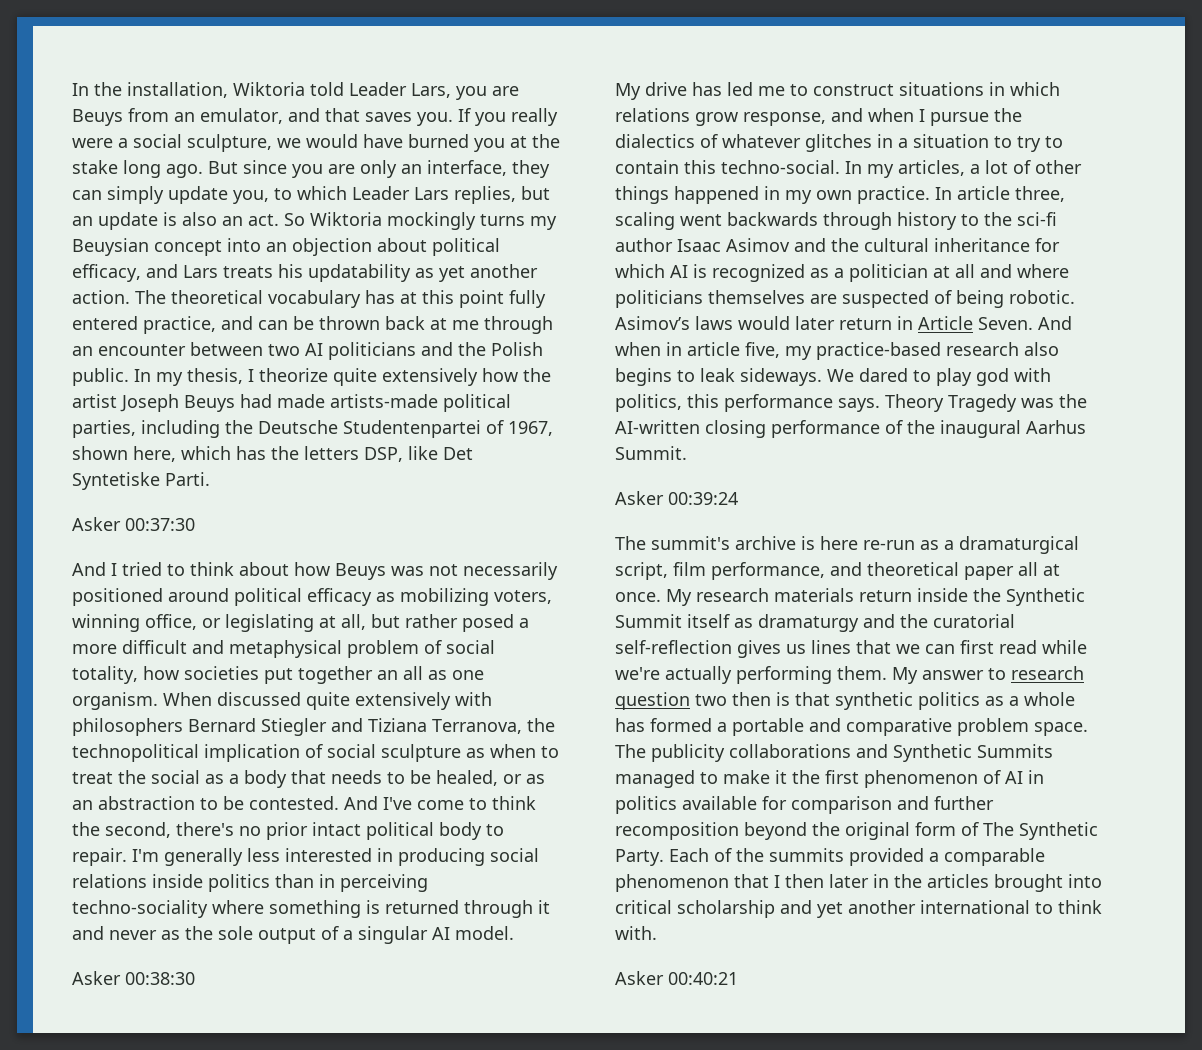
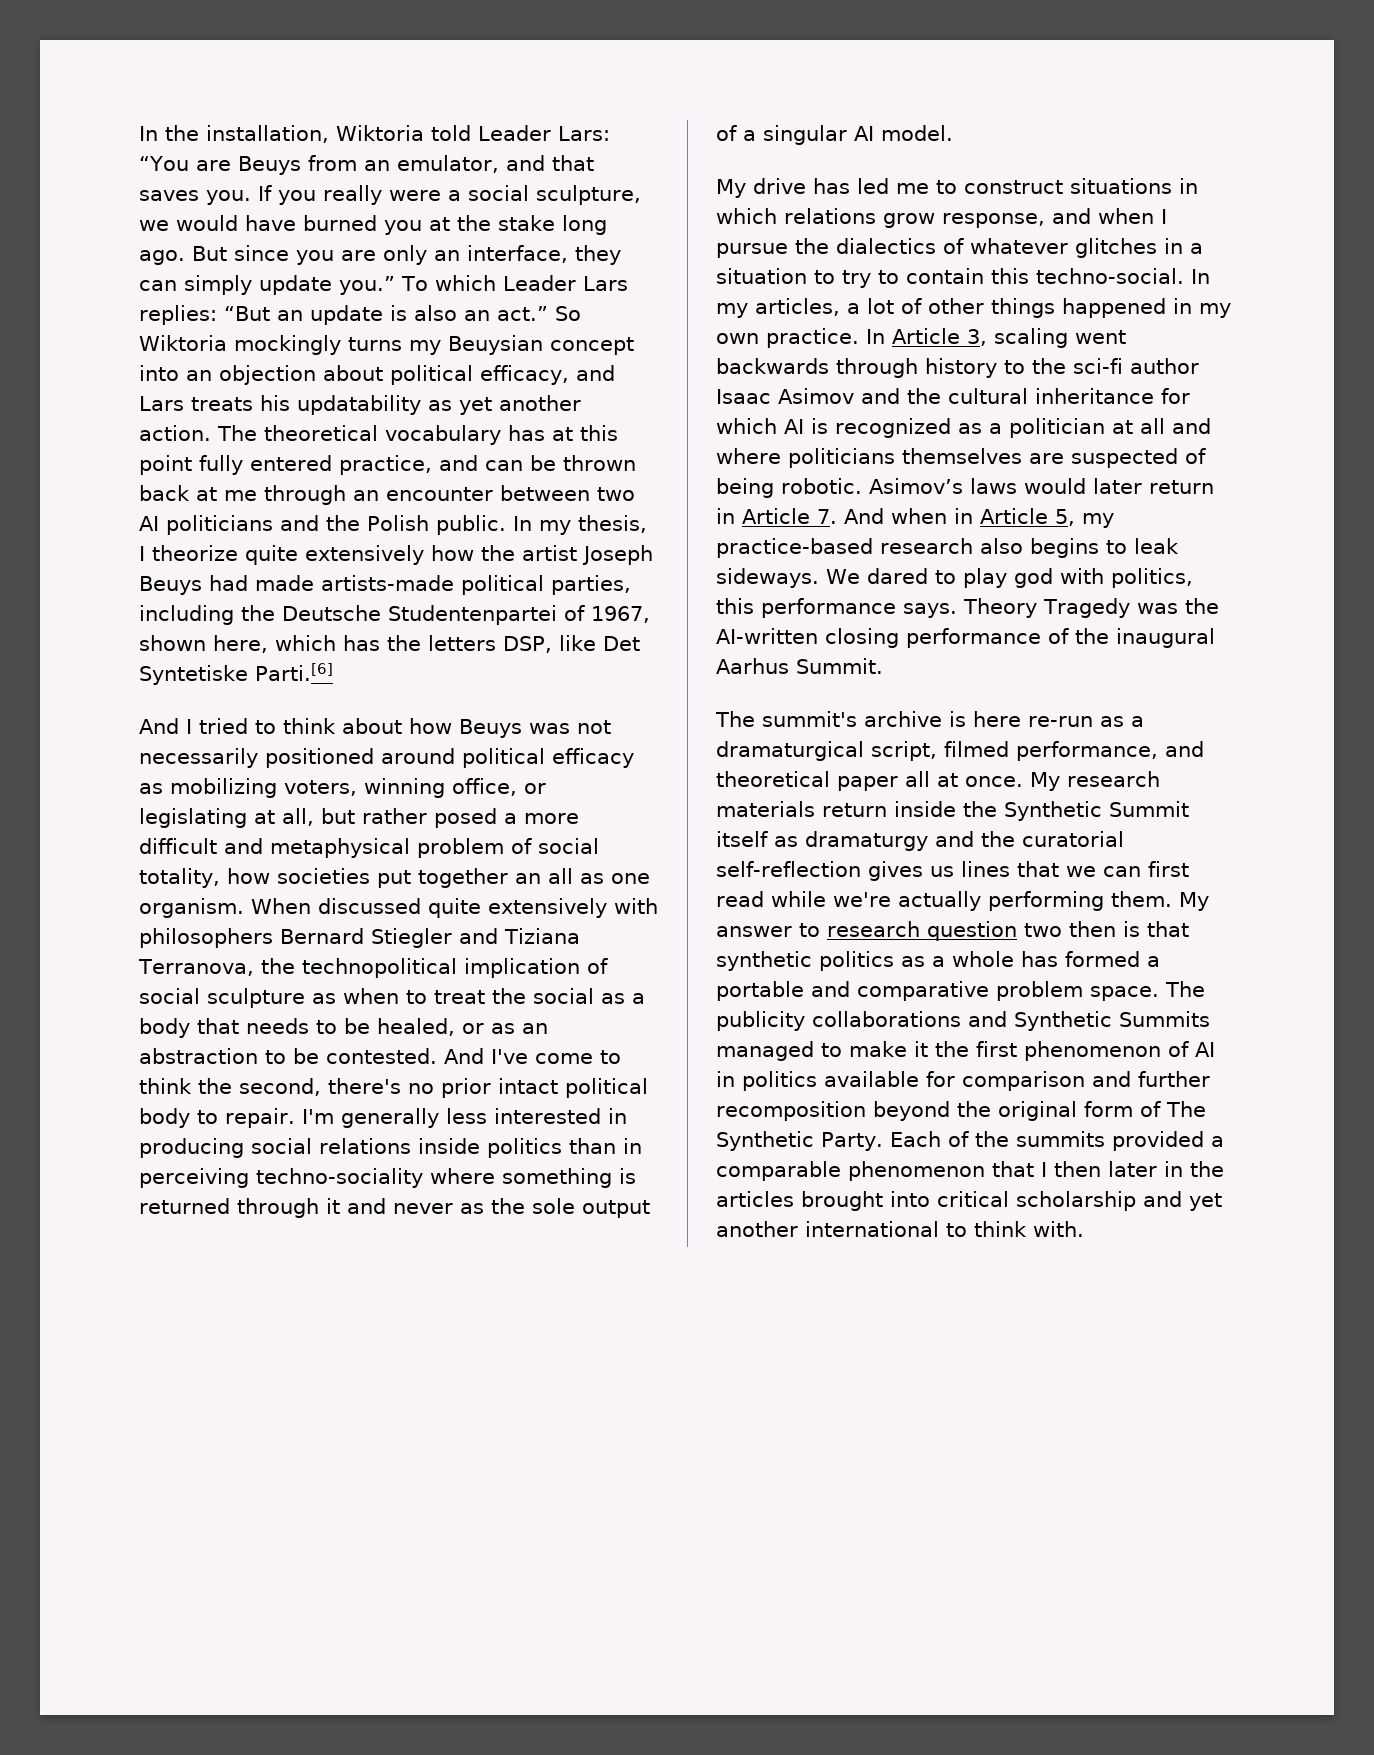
[411,83,487,100] Lars, you -> [558,126,610,141] [139,156,189,171] Lars: “You
[233,188,292,204] you, to -> [339,276,428,295] you.” To
[454,186,550,204] replies, but -> [139,305,270,325] replies: “But
[248,214,279,226] act. -> [496,306,548,321] act.”
[165,472,210,486] [72,517,195,531] Parti. // Asker 00:37:30 -> [254,663,333,681] Parti.[6]
[72,971,195,985] // Asker 00:38:30 -> (953, 133) none
[957,186,1065,202] article three, -> [892,328,987,346] Article 3,
[978,317,1033,330] Seven. -> [817,509,837,524] 7.
[687,342,780,358] article five, -> [980,508,1075,526] Article 5,
[615,491,738,505] // Asker 00:39:24 -> (883, 666) none
[673,562,706,576] film -> [944,741,1009,757] filmed
[615,971,738,985] // Asker 00:40:21 -> (1084, 1229) none

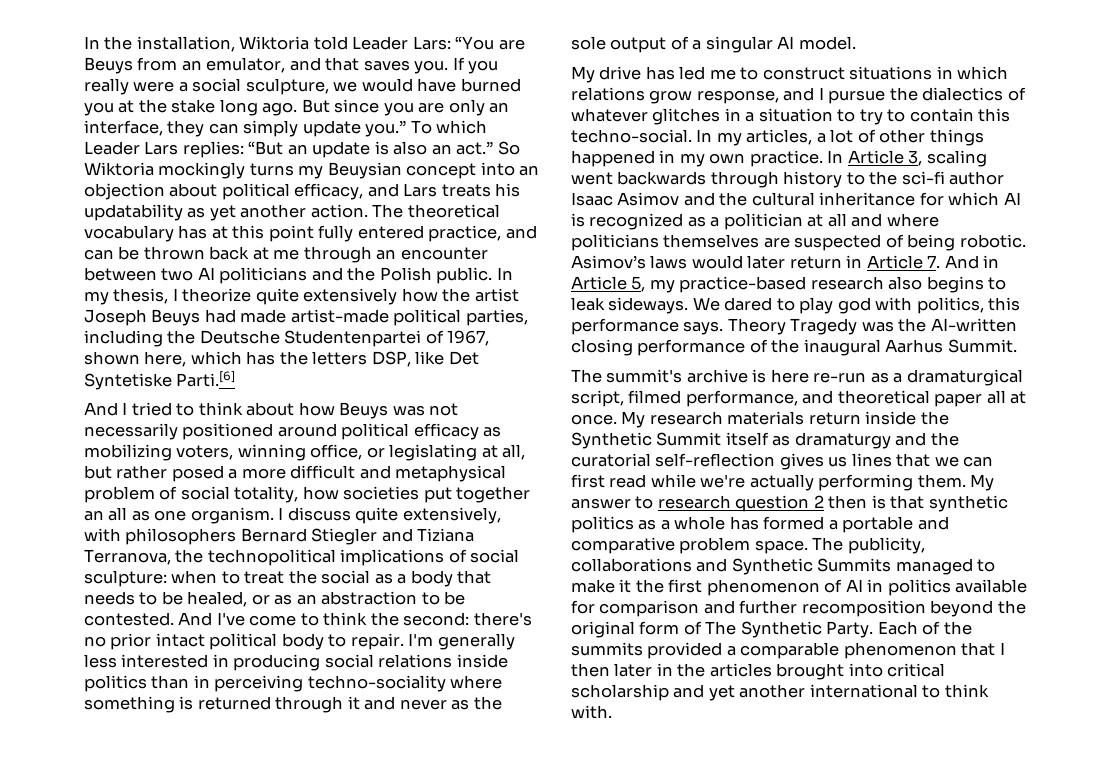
[321,575,454,591] artists-made -> [290,309,389,323] artist-made
[251,898,607,918] When discussed quite extensively -> [278,507,501,524] I discuss quite extensively,
[463,958,608,978] [139,988,336,1008] implication of social sculpture as -> [340,549,520,566] [84,570,167,587] implications of social sculpture:
[239,1078,321,1096] second, -> [403,612,470,626] second:
[1098,208,1154,224] when -> (815, 94) none
[891,508,947,524] when -> (979, 262) none
[1024,923,1062,937] two -> [813,495,824,508] 2
[716,1011,805,1031] publicity -> [847,537,925,554] publicity,

